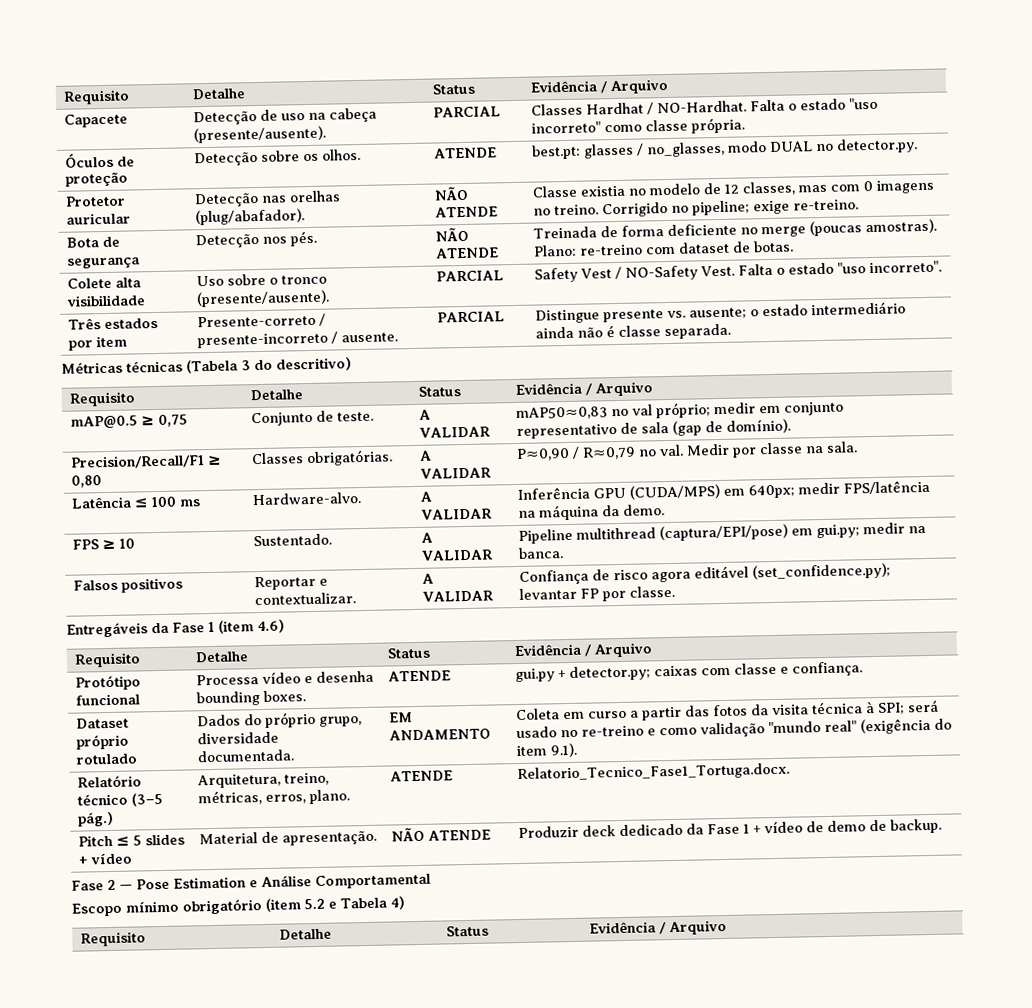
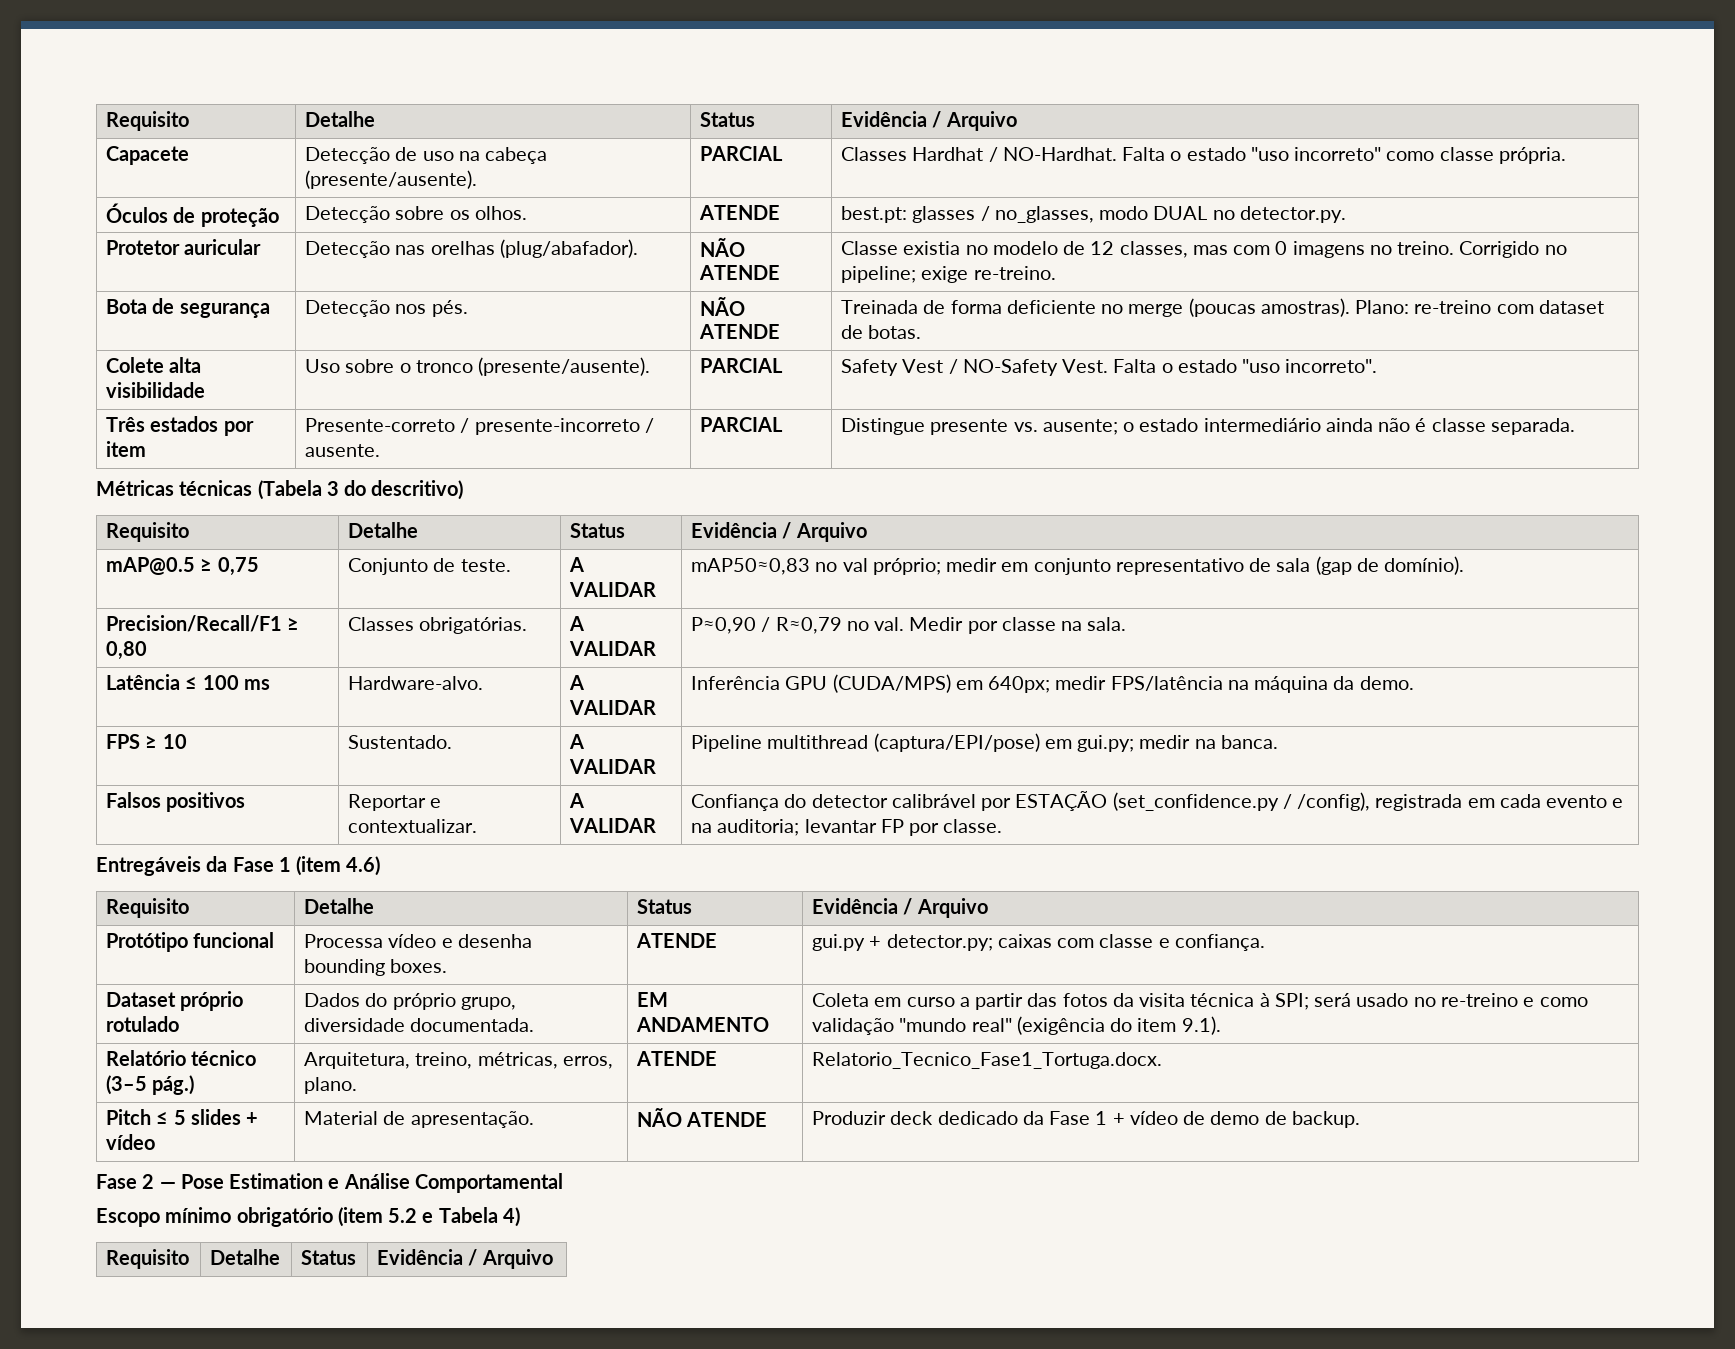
[591,562,891,583] de risco agora editável (set_confidence.py); -> [784,791,1624,811] [691,819,800,836] do detector calibrável por ESTAÇÃO (set_confidence.py / /config), registrada em cada evento e na auditoria;

